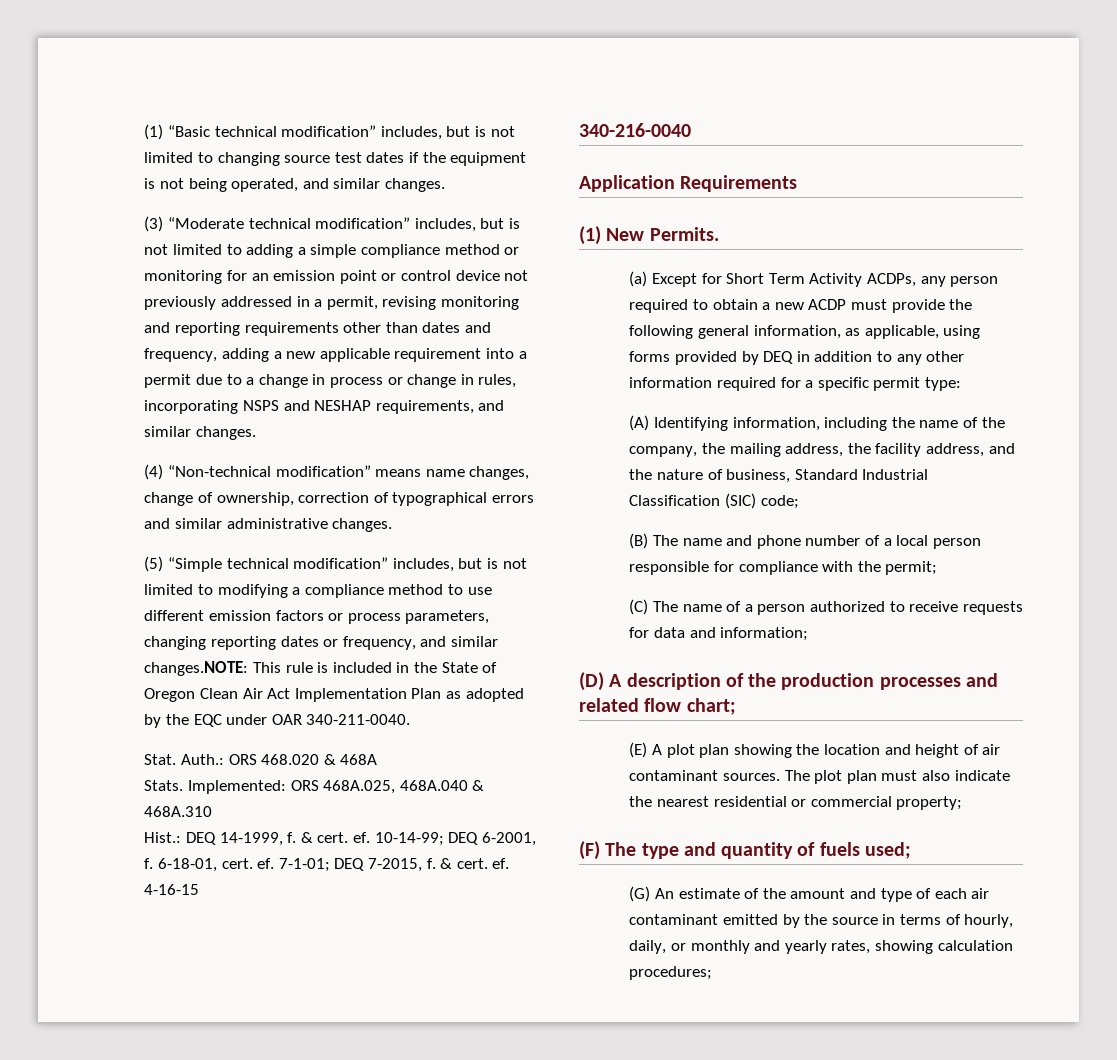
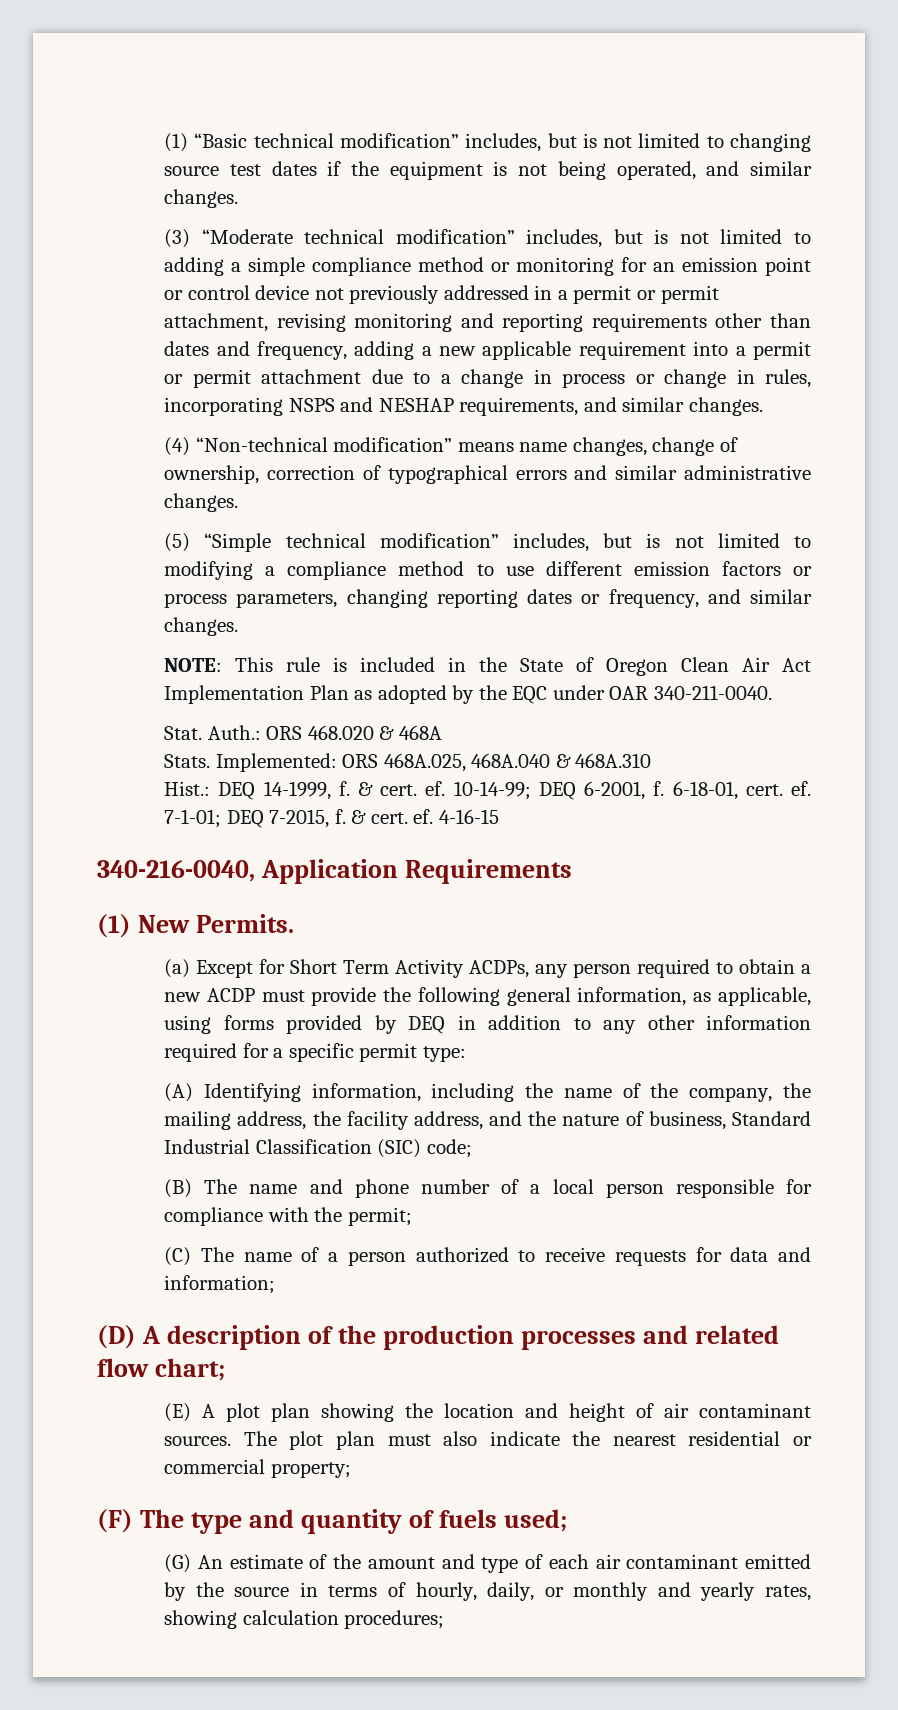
[326,296,378,310] permit, -> [573,285,719,304] [164,313,269,332] permit or permit attachment,
(192, 381) none -> [164,369,362,388] or permit attachment
[144,661,249,676] changes.NOTE: -> [164,617,239,636] [164,658,223,672] changes. // NOTE:
[579,123,691,137] 340-216-0040 // -> [97,860,255,882] 340-216-0040,

